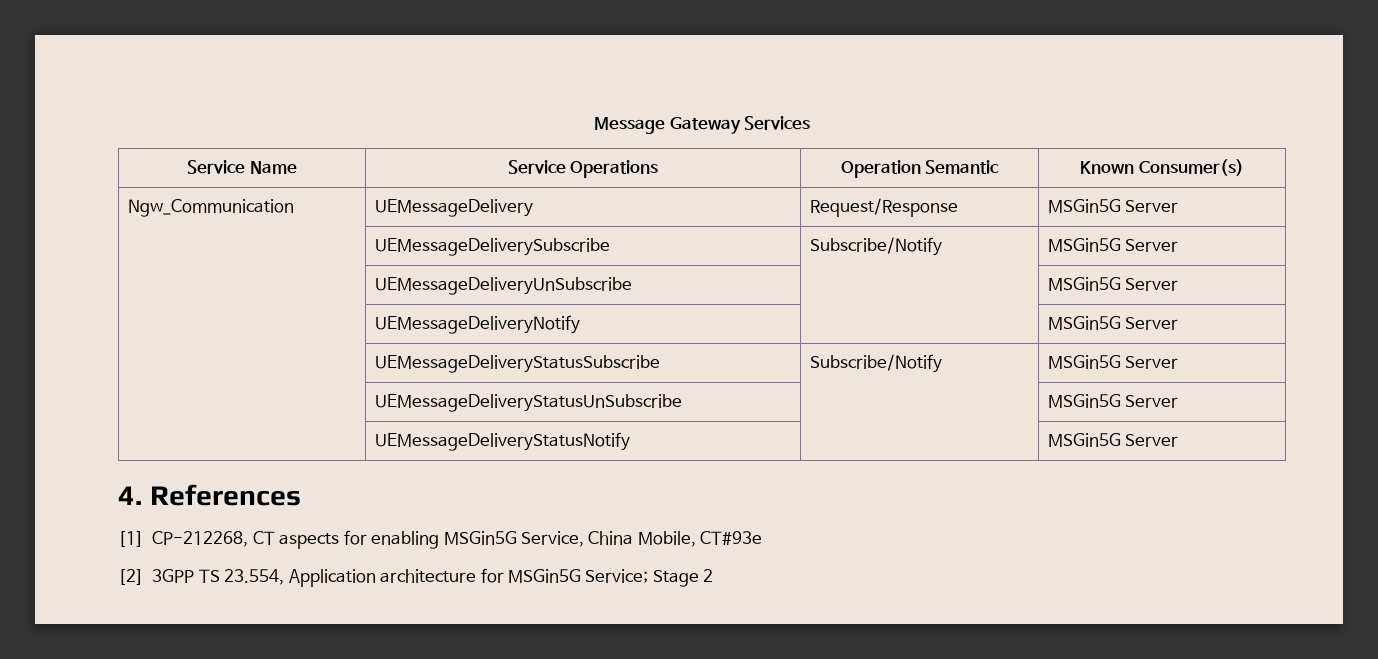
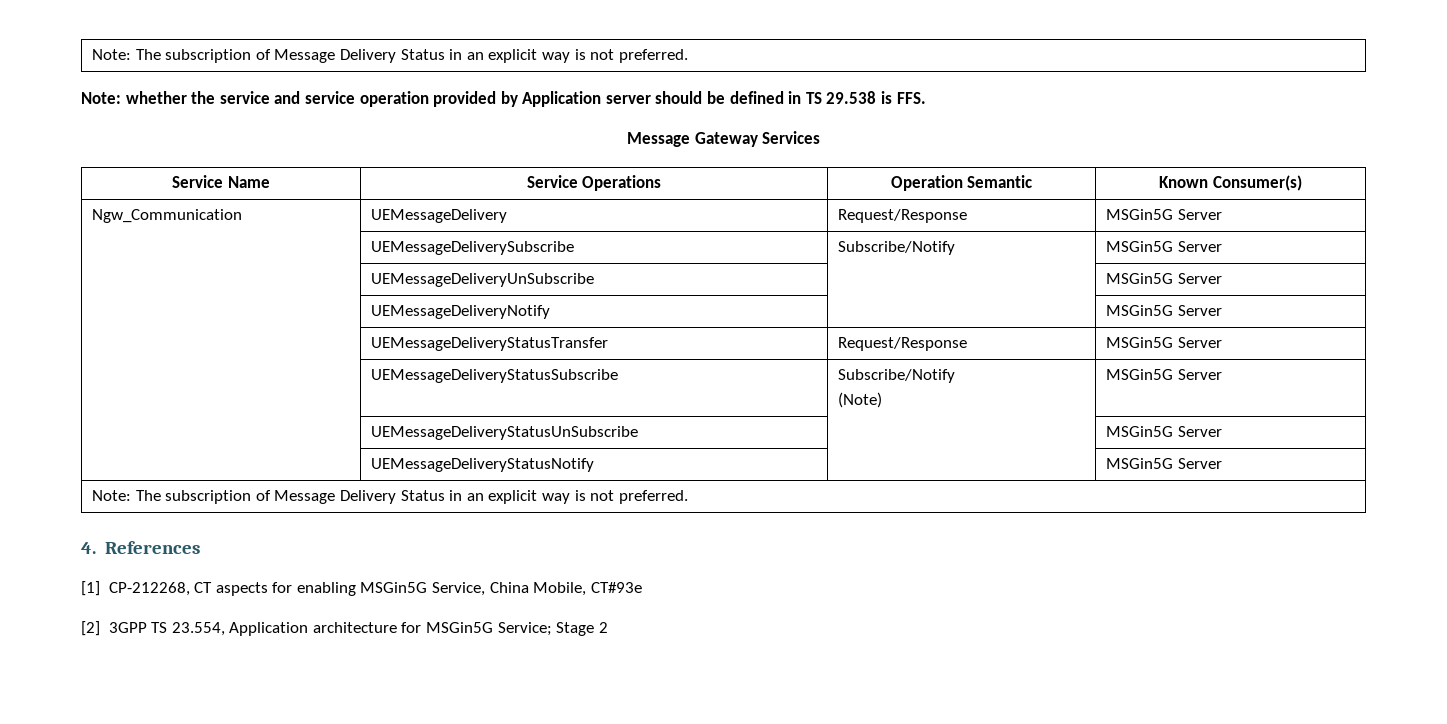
(594, 125) none -> [92,49,688,63] [81,91,926,107] Note: The subscription of Message Delivery Status in an explicit way is not preferred. // Note: whether the service and service operation provided by Application server should be defined in TS 29.538 is FFS. //
(1179, 323) none -> [371,337,609,351] [838,337,968,351] [1106,337,1222,348] // | UEMessageDeliveryStatusTransfer | Request/Response | MSGin5G Server
(942, 363) none -> [838,392,883,408] // (Note)
(1179, 440) none -> [92,490,688,504] // Note: The subscription of Message Delivery Status in an explicit way is not preferred.

